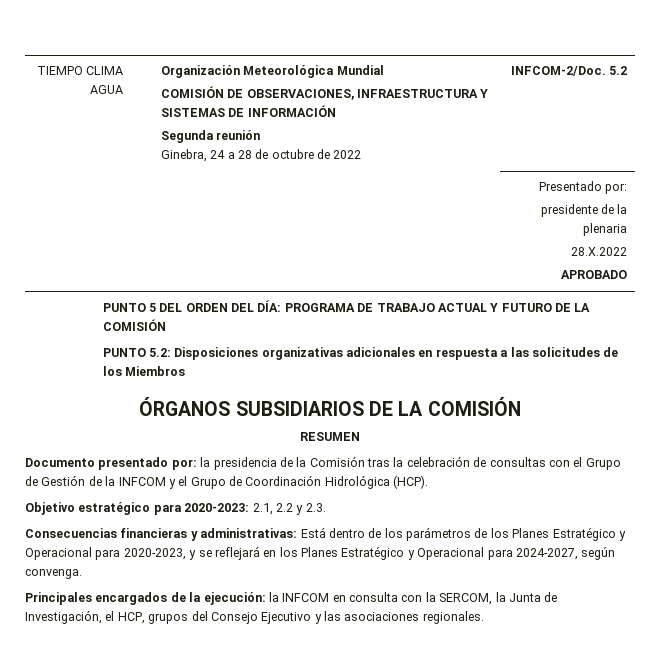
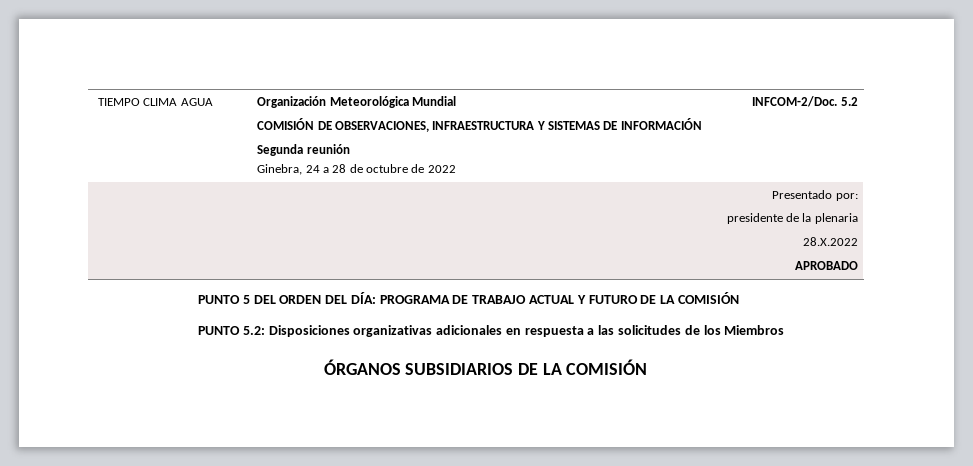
[300,432,360,441] [25,456,621,470] [25,475,429,489] [25,502,326,515] [25,527,626,541] [25,546,616,560] [25,569,82,579] [25,592,558,605] [25,610,484,624] // RESUMEN // Documento presentado por: la presidencia de la Comisión tras la celebración de consultas con el Grupo de Gestión de la INFCOM y el Grupo de Coordinación Hidrológica (HCP). // Objetivo estratégico para 2020-2023: 2.1, 2.2 y 2.3. // Consecuencias financieras y administrativas: Está dentro de los parámetros de los Planes Estratégico y Operacional para 2020-2023, y se reflejará en los Planes Estratégico y Operacional para 2024-2027, según convenga. // Principales encargados de la ejecución: la INFCOM en consulta con la SERCOM, la Junta de Investigación, el HCP, grupos del Consejo Ejecutivo y las asociaciones regionales. -> (648, 367) none

